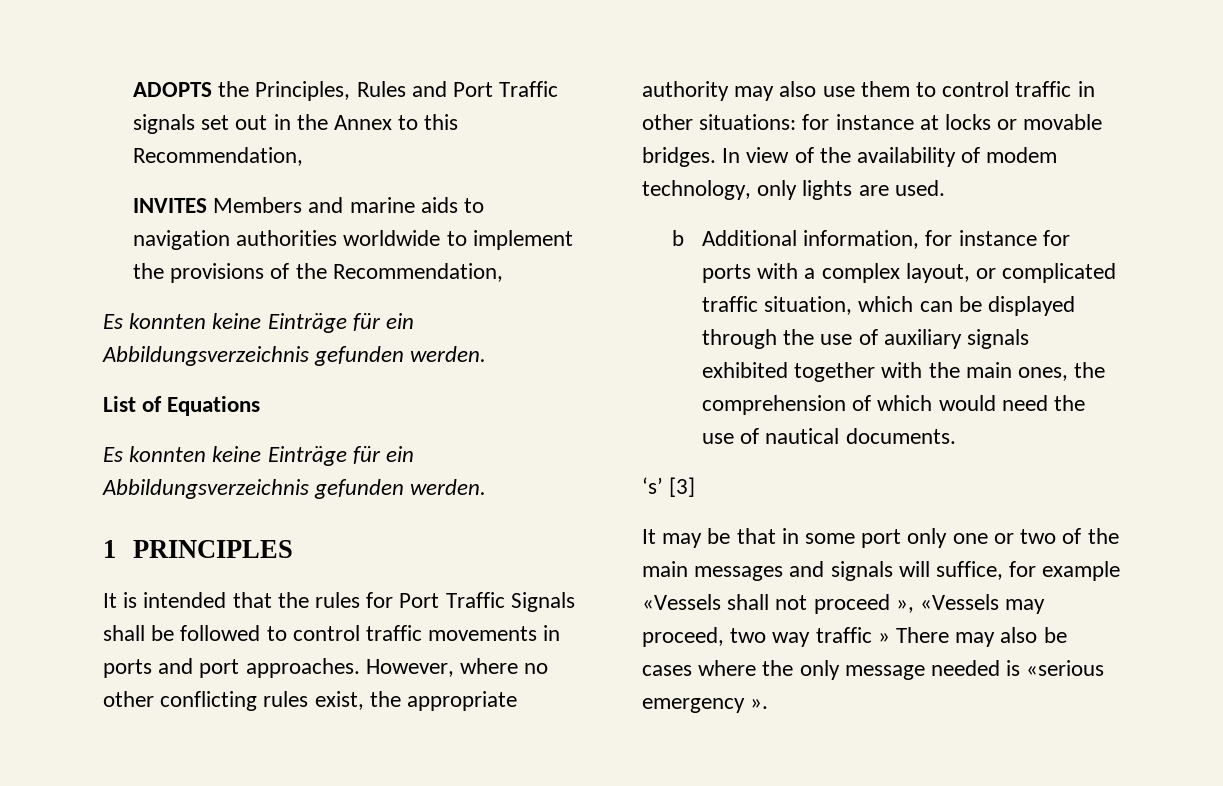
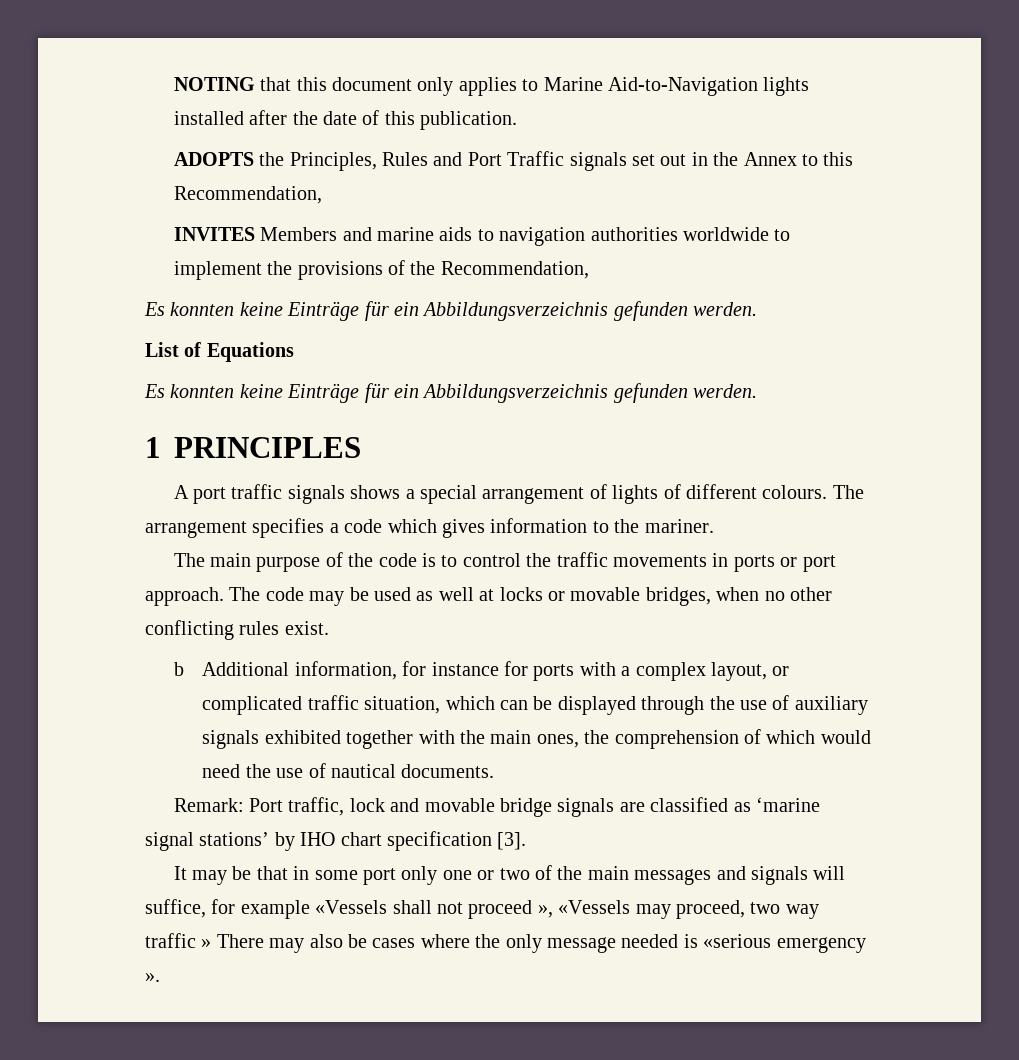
(132, 89) none -> [173,77,810,96] [173,110,518,130] NOTING that this document only applies to Marine Aid-to-Navigation lights installed after the date of this publication. //
[103,592,575,612] [103,625,360,641] It is intended that the rules for Port Traffic Signals shall be followed to control -> [173,484,864,504] [145,518,714,538] [173,552,552,572] A port traffic signals shows a special arrangement of lights of different colours. The arrangement specifies a code which gives information to the mariner. // The main purpose of the code is to control the
[158,658,549,678] [103,691,518,711] [642,81,1095,101] [642,114,1103,130] [642,147,1058,167] [642,180,945,200] and port approaches. However, where no other conflicting rules exist, the appropriate authority may also use them to control traffic in other situations: for instance at locks or movable bridges. In view of the availability of modem technology, only lights are used. -> [780,555,836,572] [145,587,832,606] [145,620,329,640] or port approach. The code may be used as well at locks or movable bridges, when no other conflicting rules exist.
[642,477,696,497] ‘s’ [3] -> [173,797,820,817] [145,831,527,851] Remark: Port traffic, lock and movable bridge signals are classified as ‘marine signal stations’ by IHO chart specification [3].

